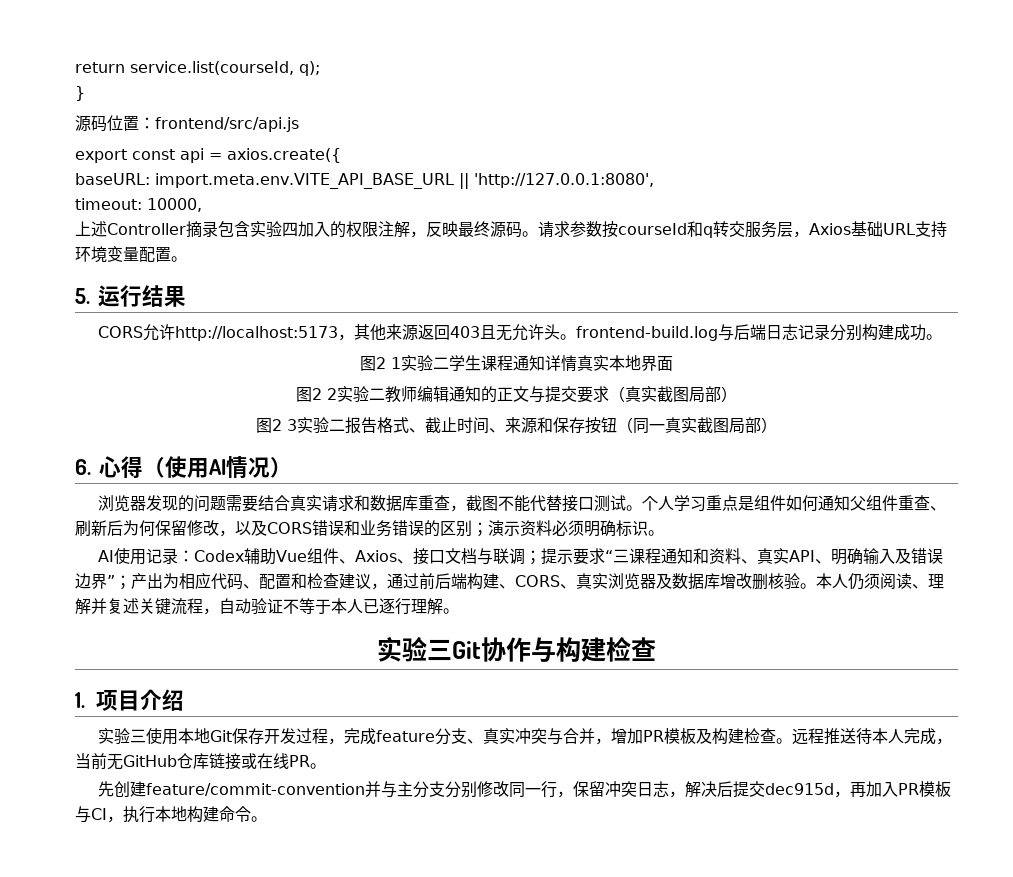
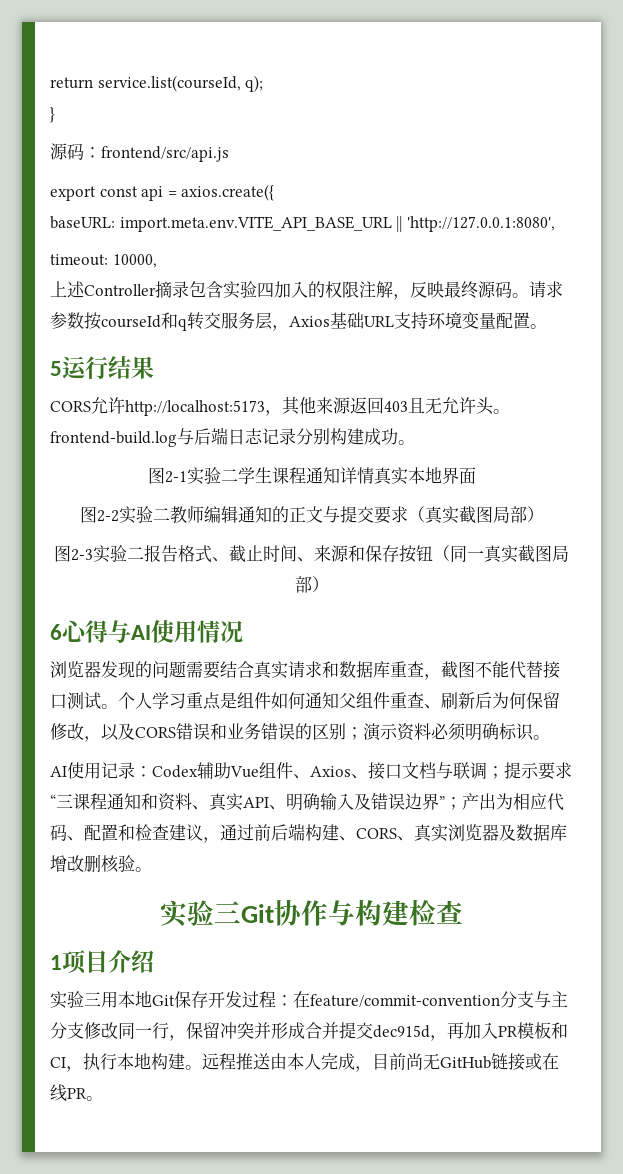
[107,115,139,131] 位置 -> (84, 151) none
[75,288,90,304] 5. -> [50,361,62,376] 5
[376,357,401,369] 2 1 -> [164,471,187,483] 2-1
[312,388,337,400] 2 2 -> [96,510,119,522] 2-2
[272,419,297,431] 2 3 -> [71,549,93,561] 2-3
[75,456,226,478] 6.心得（使用AI -> [50,620,197,643] 6心得与AI使用
[270,457,292,478] ） -> (243, 631) none
[816,573,944,590] [75,598,459,615] 本人仍须阅读、理解并复述关键流程，自动验证不等于本人已逐行理解。 -> (152, 869) none
[75,692,85,708] 1. -> [50,955,62,970] 1
[146,728,163,744] 使 -> (101, 999) none
[328,728,953,745] [75,753,326,770] [98,781,382,798] ，完成feature分支、真实冲突与合并，增加PR模板及构建检查。远程推送待本人完成，当前无GitHub仓库链接或在线PR。 // 先创建feature/commit-convention并 -> [276,991,534,1008] ：在feature/commit-convention分支
[445,781,478,798] 分别 -> (84, 1030) none
[637,781,734,798] 日志，解决后 -> [254,1022,339,1039] 并形成合并
[75,806,91,823] 与 -> [551,1022,568,1039] 和
[219,806,251,822] 命令 -> [185,1053,559,1072] [50,1084,87,1102] 。远程推送由本人完成，目前尚无GitHub链接或在线PR

